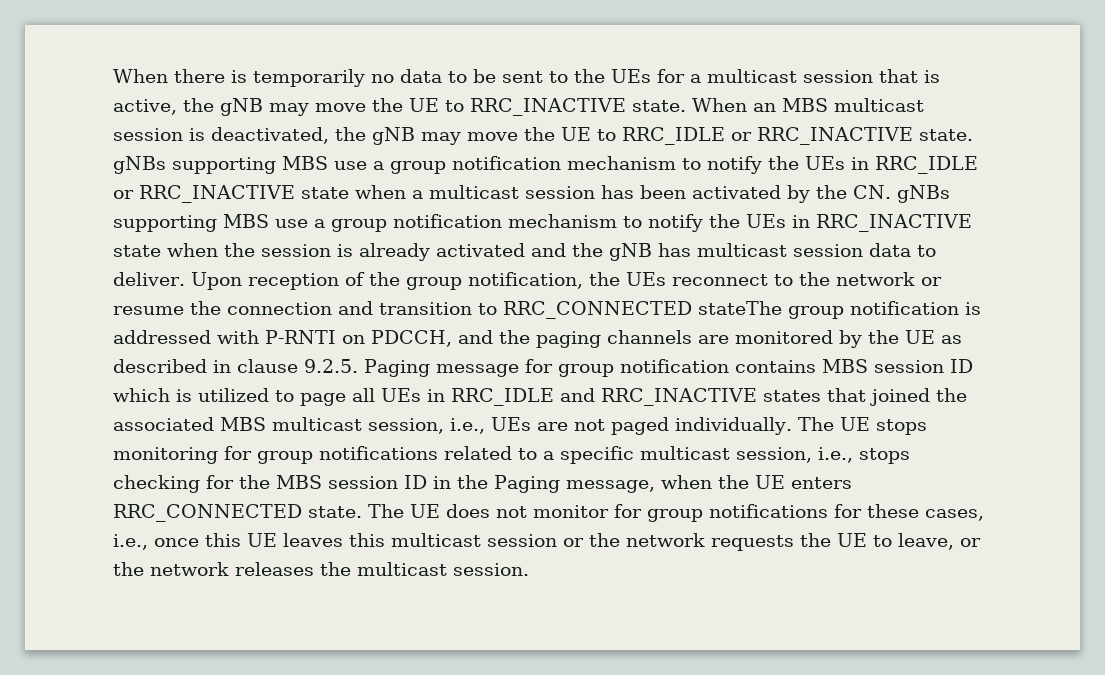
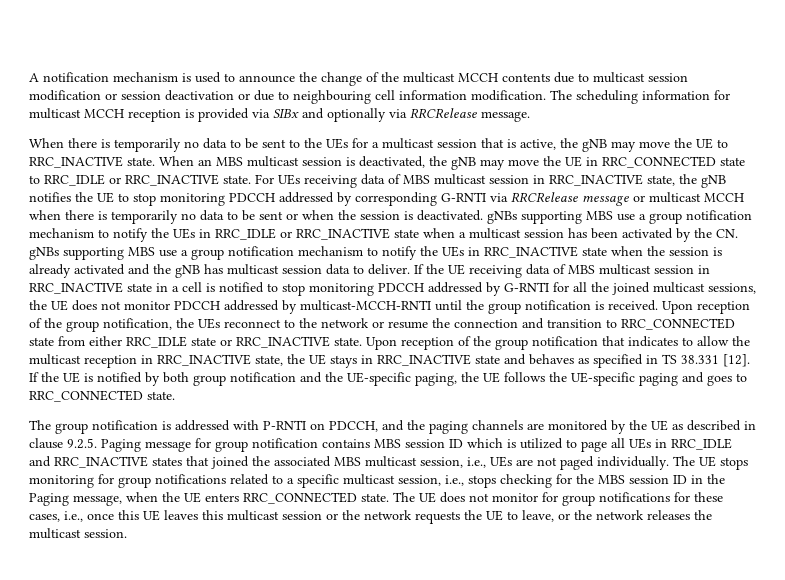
(113, 76) none -> [29,72,688,86] [29,90,730,104] [29,108,530,122] A notification mechanism is used to announce the change of the multicast MCCH contents due to multicast session modification or session deactivation or due to neighbouring cell information modification. The scheduling information for multicast MCCH reception is provided via SIBx and optionally via RRCRelease message. //
(591, 134) none -> [586,156,745,168] in RRC_CONNECTED state
(973, 135) none -> [255,174,726,188] [29,192,744,206] [29,210,483,224] For UEs receiving data of MBS multicast session in RRC_INACTIVE state, the gNB notifies the UE to stop monitoring PDCCH addressed by corresponding G-RNTI via RRCRelease message or multicast MCCH when there is temporarily no data to be sent or when the session is deactivated.
(185, 279) none -> [414,264,710,278] [29,282,756,296] [29,300,658,314] If the UE receiving data of MBS multicast session in RRC_INACTIVE state in a cell is notified to stop monitoring PDCCH addressed by G-RNTI for all the joined multicast sessions, the UE does not monitor PDCCH addressed by multicast-MCCH-RNTI until the group notification is received.
[698,301,782,315] stateThe -> [29,336,750,350] [29,354,750,368] [29,372,747,386] [29,390,175,402] [29,420,51,430] state from either RRC_IDLE state or RRC_INACTIVE state. Upon reception of the group notification that indicates to allow the multicast reception in RRC_INACTIVE state, the UE stays in RRC_INACTIVE state and behaves as specified in TS 38.331 [12]. If the UE is notified by both group notification and the UE-specific paging, the UE follows the UE-specific paging and goes to RRC_CONNECTED state. // The

